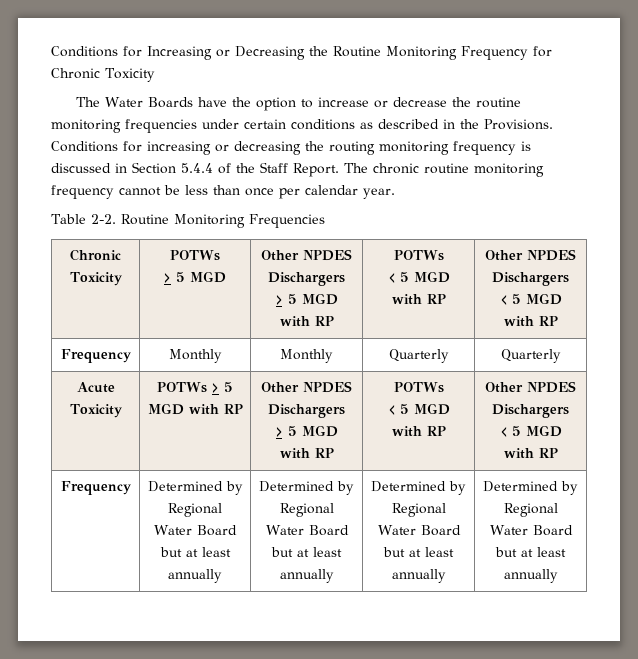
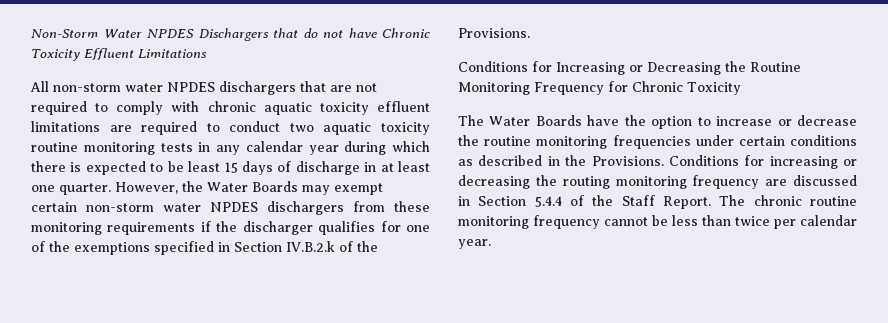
(51, 51) none -> [31,28,430,41] [31,48,207,61] [30,81,377,95] [31,101,430,115] [31,121,430,135] [31,141,430,155] [31,161,430,175] [31,181,383,195] [31,201,430,215] [31,221,430,235] [31,241,378,255] [458,28,530,38] Non-Storm Water NPDES Dischargers that do not have Chronic Toxicity Effluent Limitations // All non-storm water NPDES dischargers that are not required to comply with chronic aquatic toxicity effluent limitations are required to conduct two aquatic toxicity routine monitoring tests in any calendar year during which there is expected to be least 15 days of discharge in at least one quarter. However, the Water Boards may exempt certain non-storm water NPDES dischargers from these monitoring requirements if the discharger qualifies for one of the exemptions specified in Section IV.B.2.k of the Provisions. //
[521,141,531,151] is -> [765,179,788,186] are
[245,188,274,196] once -> [735,216,770,226] twice
[51,214,325,228] [70,249,121,261] [69,272,122,286] [170,250,220,261] [164,271,226,283] [261,249,352,261] [268,272,345,286] [275,293,338,305] [279,316,334,327] [393,250,444,261] [387,271,450,283] [391,294,446,305] [485,249,576,261] [492,272,569,286] [499,293,562,305] [503,316,558,327] [60,349,131,363] [168,349,222,363] [280,349,333,363] [388,349,449,363] [500,349,561,363] [76,382,115,393] [69,404,122,418] [157,382,233,393] [147,403,243,415] [261,381,352,393] [268,404,345,418] [275,425,338,437] [279,448,334,459] [393,382,444,393] [387,403,450,415] [391,426,446,437] [485,381,576,393] [492,404,569,418] [499,425,562,437] [503,448,558,459] [60,481,131,495] [147,481,243,495] [168,503,222,517] [154,525,237,536] [159,547,231,557] [168,569,222,583] [259,481,354,495] [279,503,334,517] [265,525,349,536] [271,547,342,557] [279,569,334,583] [371,481,466,495] [391,503,446,517] [377,525,461,536] [383,547,454,557] [391,569,446,583] [483,481,578,495] [503,503,558,517] [489,525,573,536] [495,547,566,557] [503,569,558,583] // Table 2-2. Routine Monitoring Frequencies // Chronic Toxicity | POTWs // > 5 MGD | Other NPDES Dischargers // > 5 MGD with RP | POTWs // < 5 MGD with RP | Other NPDES Dischargers // < 5 MGD with RP // Frequency | Monthly | Monthly | Quarterly | Quarterly // Acute Toxicity | POTWs > 5 MGD with RP | Other NPDES Dischargers // > 5 MGD with RP | POTWs // < 5 MGD with RP | Other NPDES Dischargers // < 5 MGD with RP // Frequency | Determined by Regional Water Board but at least annually | Determined by Regional Water Board but at least annually | Determined by Regional Water Board but at least annually | Determined by Regional Water Board but at least annually -> (491, 244) none

